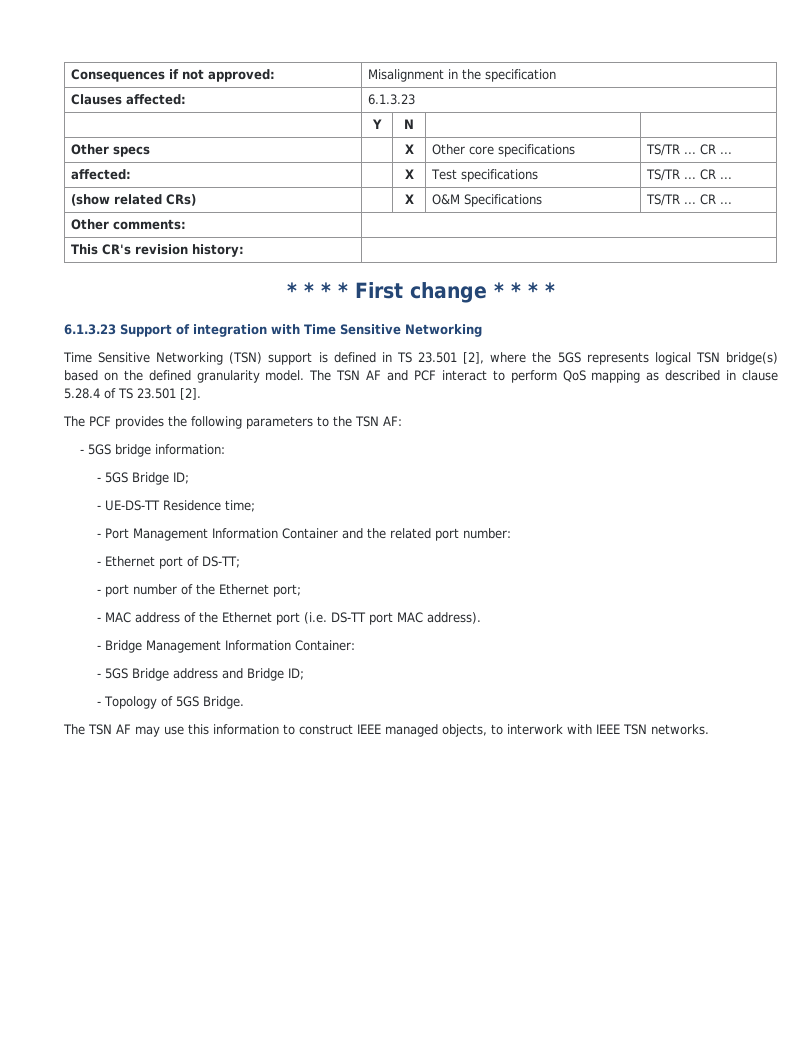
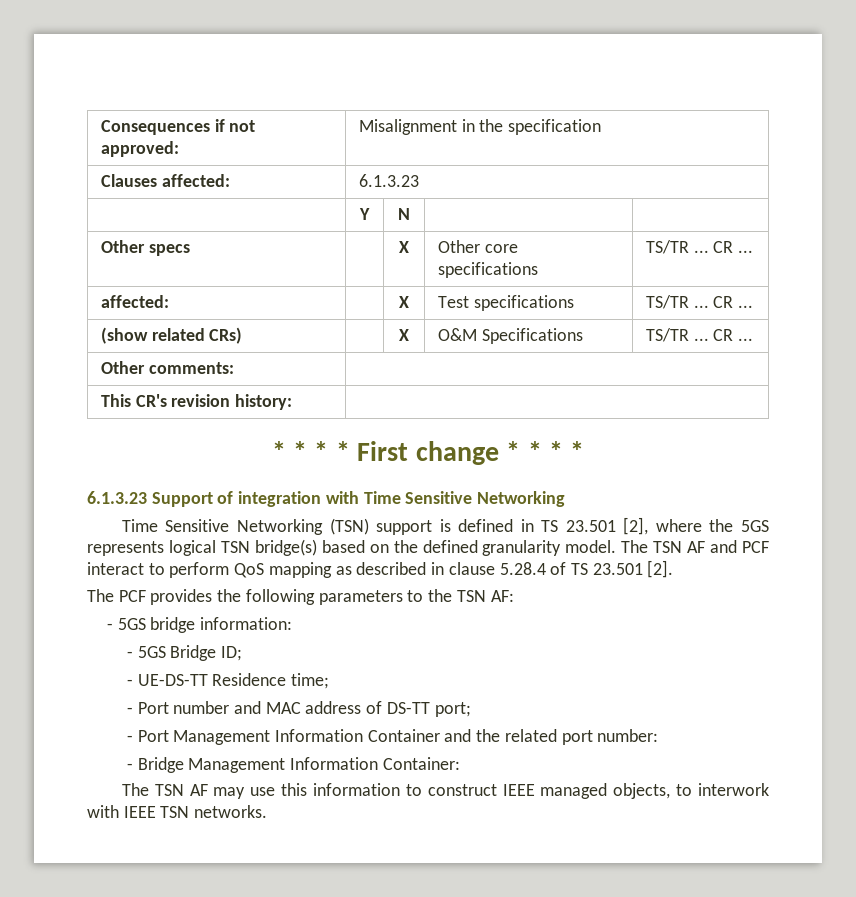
(255, 506) none -> [126,701,471,717] // - Port number and MAC address of DS-TT port;
[96,556,240,569] [96,584,301,597] [96,612,481,625] // - Ethernet port of DS-TT; // - port number of the Ethernet port; // - MAC address of the Ethernet port (i.e. DS-TT port MAC address). -> (659, 735) none
[96,668,304,681] [96,696,244,709] // - 5GS Bridge address and Bridge ID; // - Topology of 5GS Bridge. -> (460, 763) none

